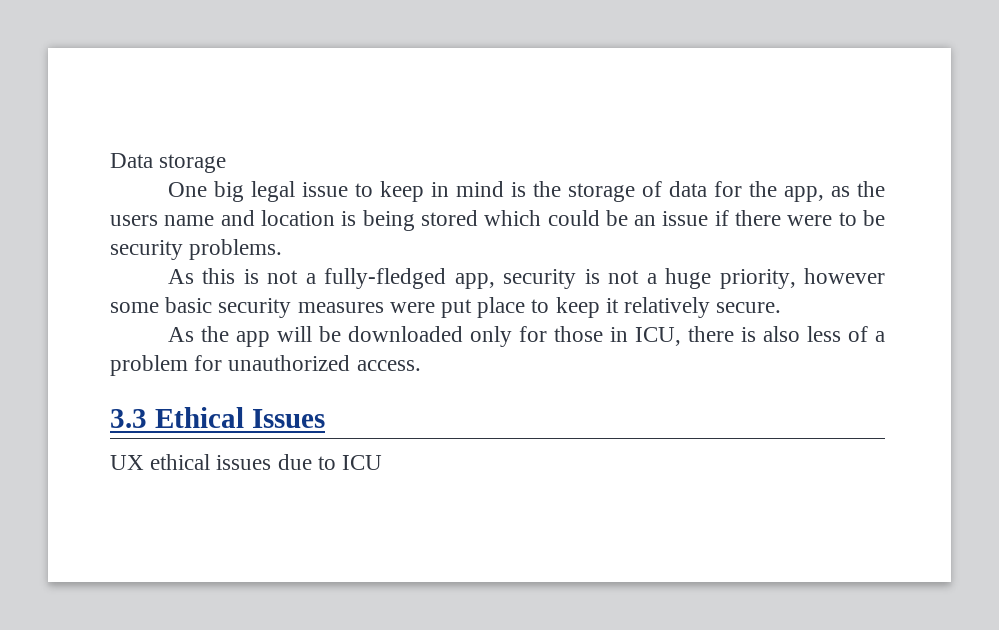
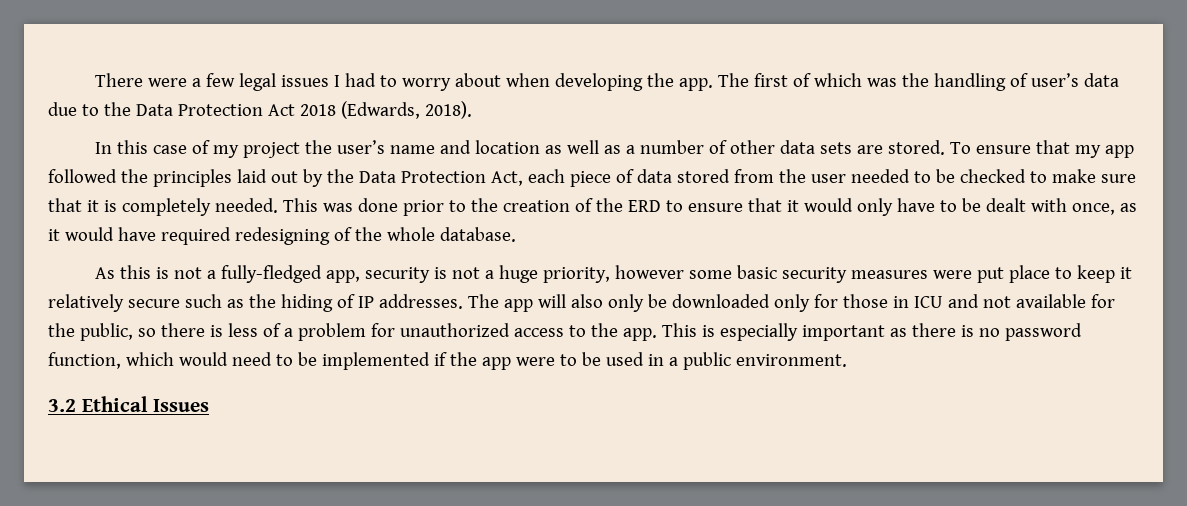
[110,153,227,173] [167,181,885,202] [110,210,885,231] [110,239,283,260] Data storage // One big legal issue to keep in mind is the storage of data for the app, as the users name and location is being stored which could be an issue if there were to be security problems. -> [94,73,1119,91] [48,101,472,119] [94,140,1134,158] [48,169,1136,187] [48,198,1137,216] [48,227,516,245] There were a few legal issues I had to worry about when developing the app. The first of which was the handling of user’s data due to the Data Protection Act 2018 (Edwards, 2018). // In this case of my project the user’s name and location as well as a number of other data sets are stored. To ensure that my app followed the principles laid out by the Data Protection Act, each piece of data stored from the user needed to be checked to make sure that it is completely needed. This was done prior to the creation of the ERD to ensure that it would only have to be dealt with once, as it would have required redesigning of the whole database.
[716,302,782,313] [167,326,312,347] secure. // As the app will -> [127,294,644,312] secure such as the hiding of IP addresses. The app will also only
[634,326,800,346] ICU, there is also -> [913,294,1115,308] [48,323,223,341] ICU and not available for the public, so there is
[356,360,421,371] [110,407,325,428] [110,454,383,470] access. // 3.3 Ethical Issues // UX ethical issues due to ICU -> [513,323,1082,341] [48,352,847,370] [48,396,210,412] access to the app. This is especially important as there is no password function, which would need to be implemented if the app were to be used in a public environment. // 3.2 Ethical Issues

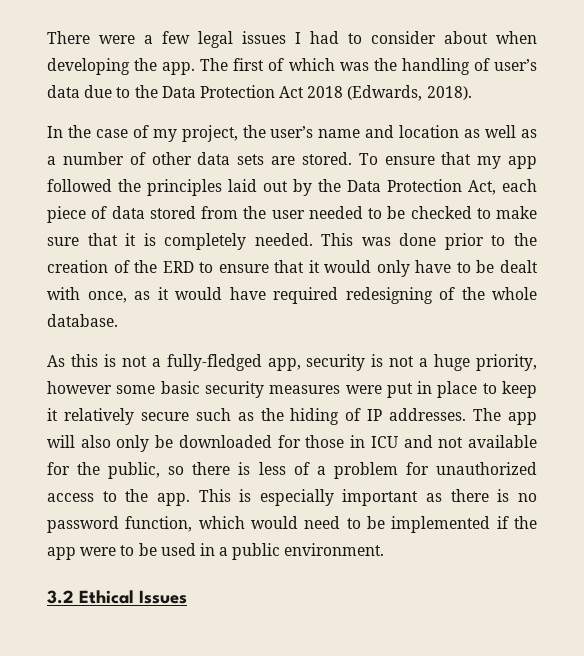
[401,78,451,91] worry -> [371,31,436,44] consider
[116,140,148,154] this -> [67,125,91,138] the
[242,142,300,158] project -> [181,125,238,142] project,
(1004, 275) none -> [417,381,433,394] in
[773,294,810,312] only -> (272, 441) none

